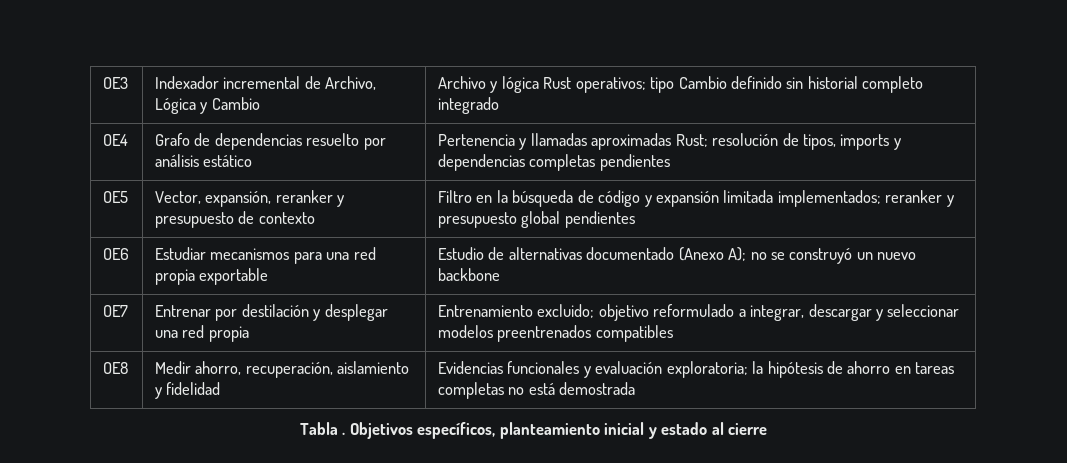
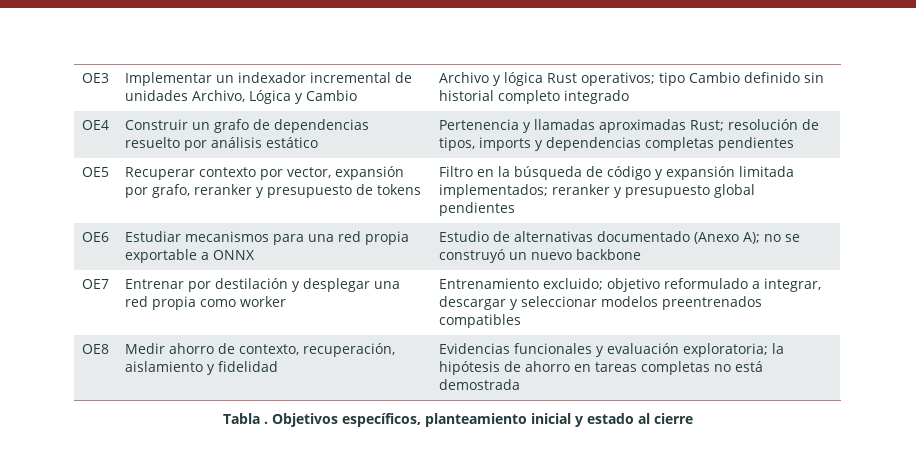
[154,76,219,89] Indexador -> [124,72,306,86] Implementar un indexador
(321, 82) none -> [124,90,188,101] unidades
[154,133,190,146] Grafo -> [124,119,249,133] Construir un grafo
[154,191,272,207] Vector, expansión, -> [124,166,404,180] [124,184,190,198] Recuperar contexto por vector, expansión por grafo,
[258,212,315,224] contexto -> [376,184,421,195] tokens
(269, 276) none -> [200,250,255,260] a ONNX
(249, 334) none -> [199,296,286,307] como worker
[195,361,242,375] ahorro, -> [168,343,299,355] ahorro de contexto,

